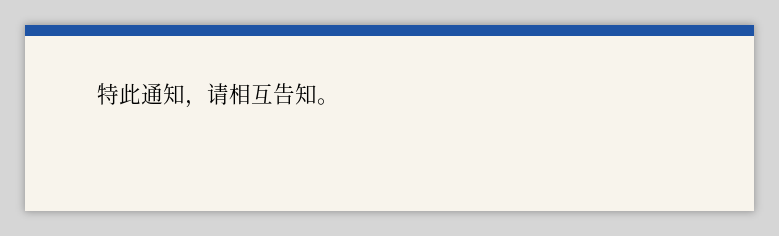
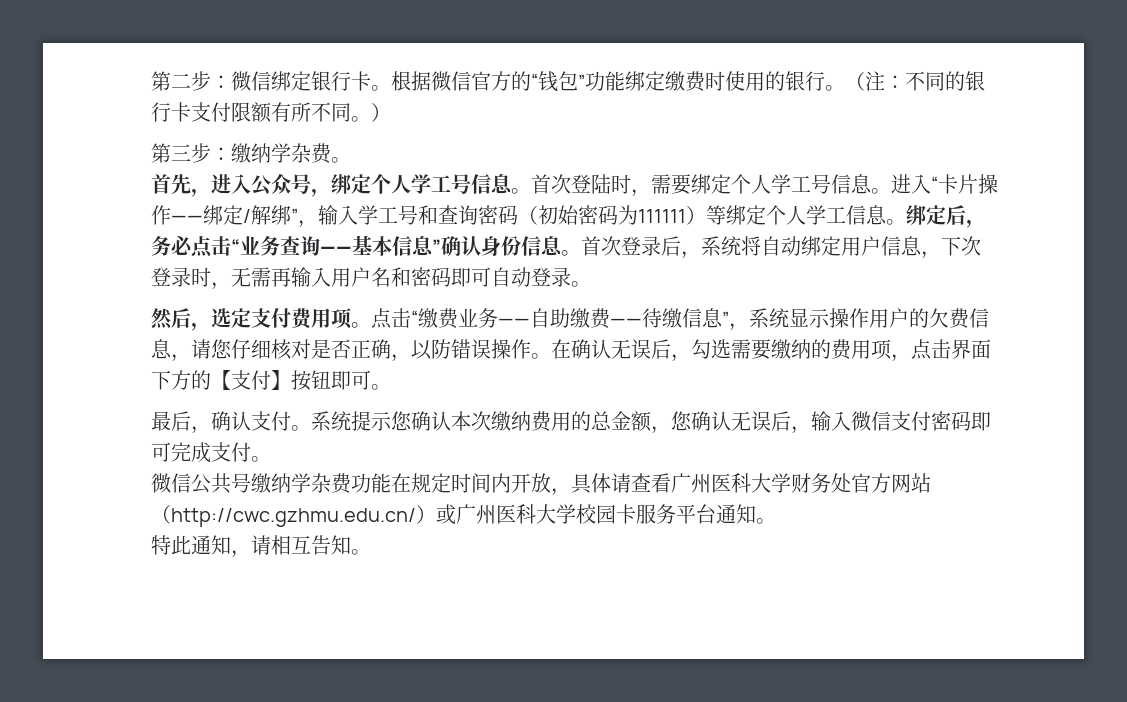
(97, 94) none -> [151,71,985,92] [151,102,391,123] [151,143,351,164] [151,174,998,197] [151,205,986,228] [151,235,981,259] [151,267,591,290] [151,307,989,331] [151,339,991,362] [151,370,391,391] [151,411,991,434] [151,442,271,463] [151,473,931,496] [151,504,776,527] 第二步：微信绑定银行卡。根据微信官方的“钱包”功能绑定缴费时使用的银行。（注：不同的银行卡支付限额有所不同。） // 第三步：缴纳学杂费。 // 首先，进入公众号，绑定个人学工号信息。首次登陆时，需要绑定个人学工号信息。进入“卡片操作——绑定/解绑”，输入学工号和查询密码（初始密码为111111）等绑定个人学工信息。绑定后，务必点击“业务查询——基本信息”确认身份信息。首次登录后，系统将自动绑定用户信息，下次登录时，无需再输入用户名和密码即可自动登录。 // 然后，选定支付费用项。点击“缴费业务——自助缴费——待缴信息”，系统显示操作用户的欠费信息，请您仔细核对是否正确，以防错误操作。在确认无误后，勾选需要缴纳的费用项，点击界面下方的【支付】按钮即可。 // 最后，确认支付。系统提示您确认本次缴纳费用的总金额，您确认无误后，输入微信支付密码即可完成支付。 // 微信公共号缴纳学杂费功能在规定时间内开放，具体请查看广州医科大学财务处官方网站（http://cwc.gzhmu.edu.cn/）或广州医科大学校园卡服务平台通知。 //

